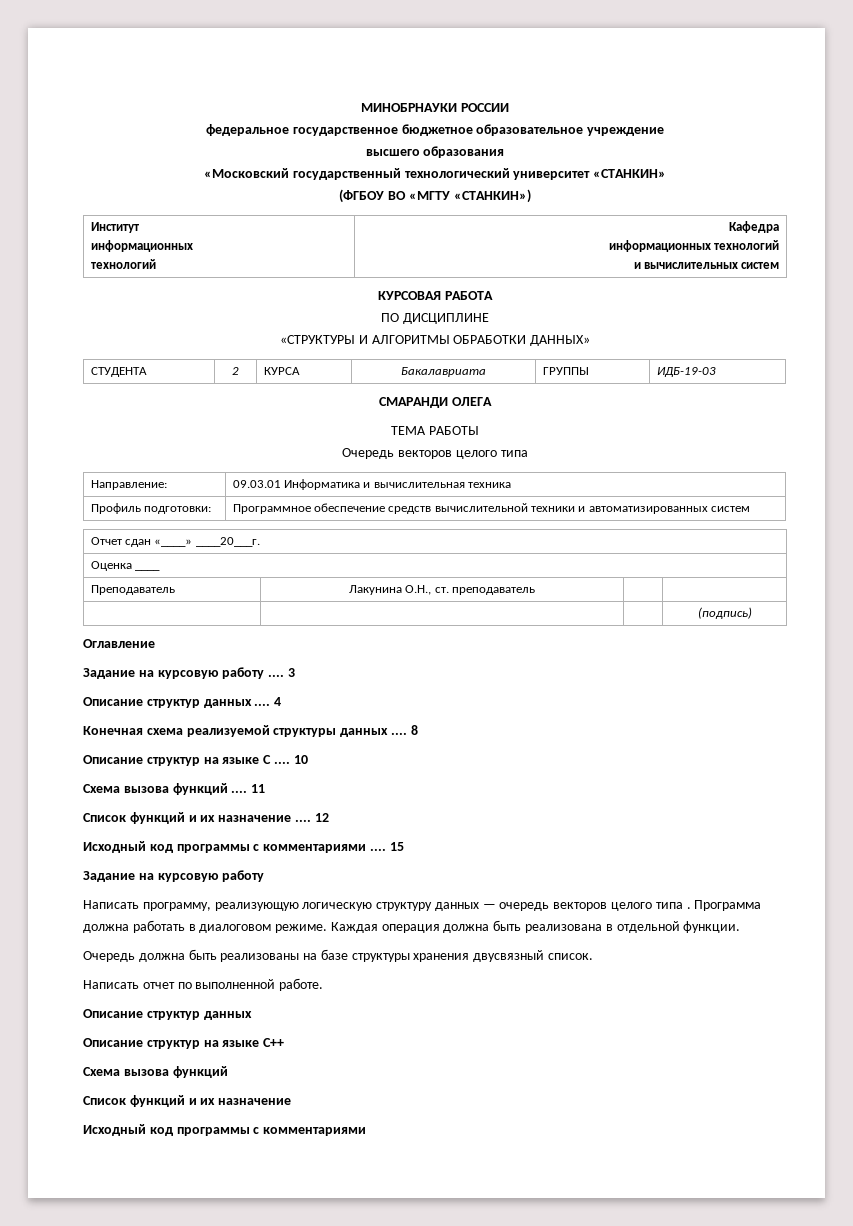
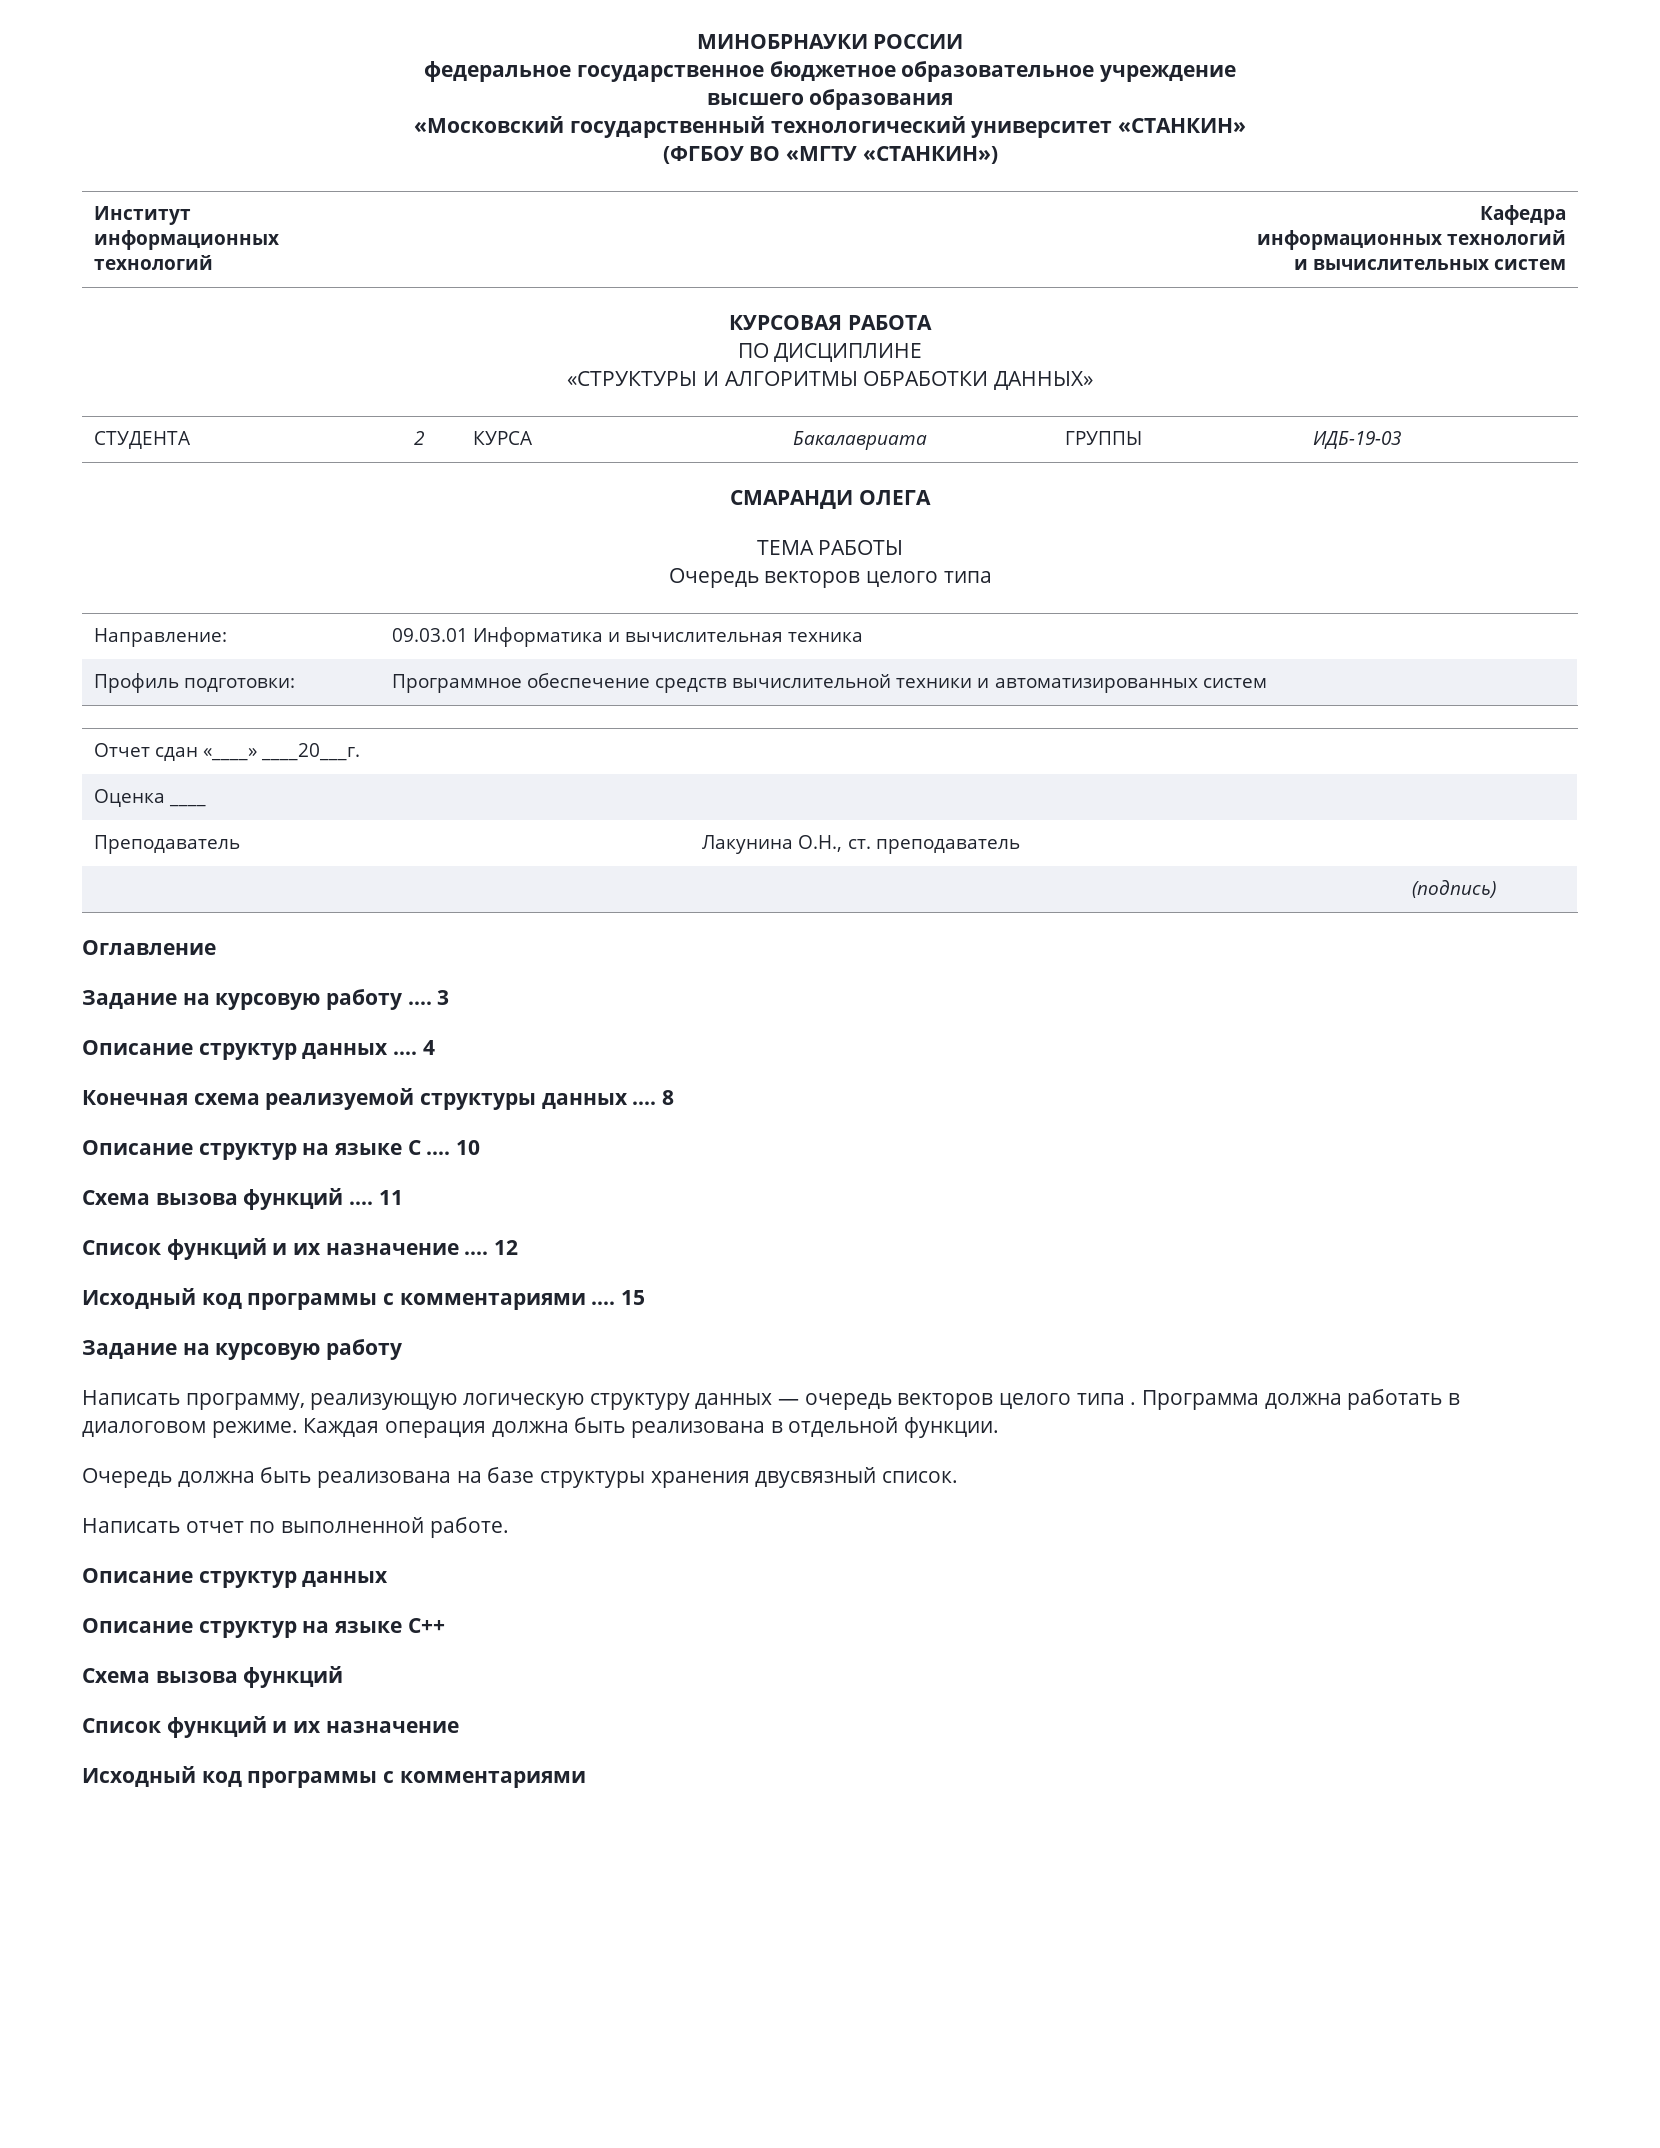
[220,953,300,962] реализованы -> [317,1471,452,1488] реализована

